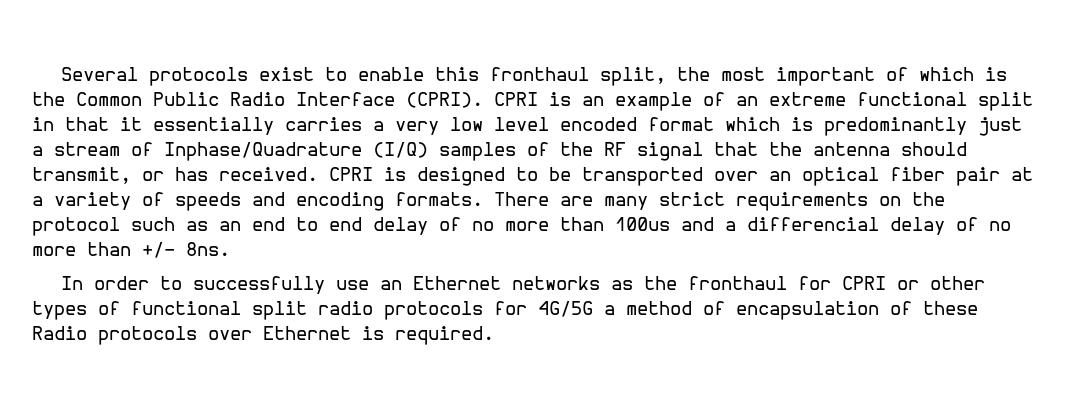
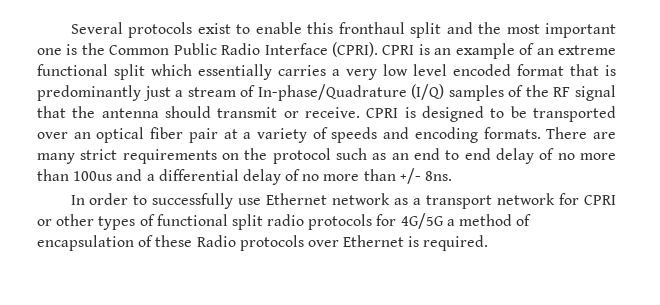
[600,67,667,86] split, -> [409,22,473,38] split and
[886,67,975,81] of which -> [37,48,62,55] one
[32,117,142,131] in that it -> [151,64,192,76] which
[725,117,780,131] which -> [570,64,599,76] that
[164,142,362,161] Inphase/Quadrature -> [257,84,407,101] In-phase/Quadrature
[32,167,318,184] transmit, or has received. -> [217,107,360,118] transmit or receive.
[747,217,879,231] differencial -> [158,169,239,181] differential
[380,276,788,290] an Ethernet networks as the fronthaul -> [266,193,556,209] Ethernet network as a transport network

